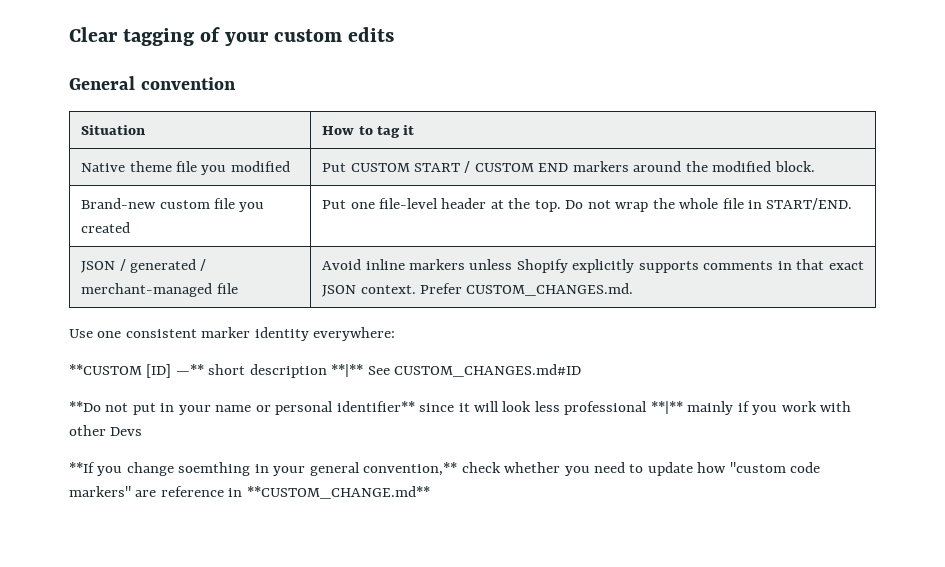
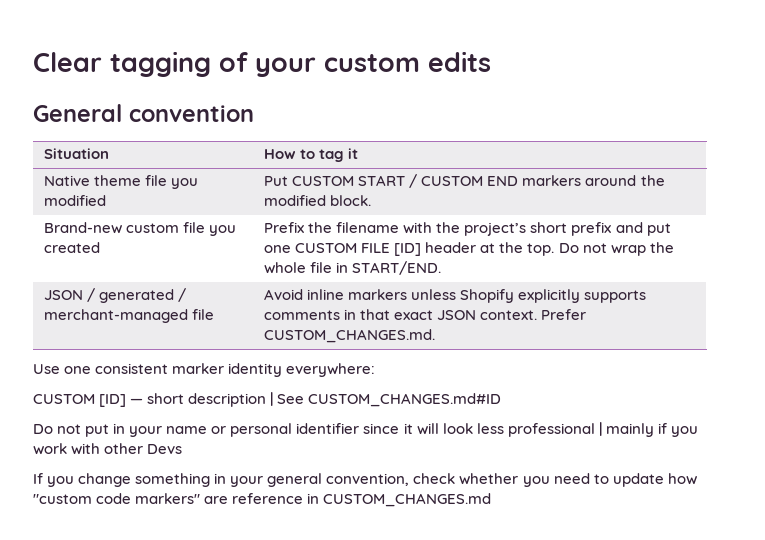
[322,198,439,209] Put one file-level -> [264,222,671,236] [264,243,422,256] Prefix the filename with the project’s short prefix and put one CUSTOM FILE [ID]
[69,364,204,378] **CUSTOM [ID] —** -> [33,394,144,407] CUSTOM [ID] —
[331,364,364,377] **|** -> [270,392,274,406] |
[69,401,101,412] **Do -> [33,424,53,434] Do
[336,401,415,412] identifier** -> [296,423,360,434] identifier
[650,401,683,414] **|** -> [598,422,602,436] |
[69,462,95,473] **If -> [33,473,43,484] If
[178,462,251,476] soemthing -> [135,473,211,487] something
[363,462,458,476] convention,** -> [326,473,410,486] convention,
[246,486,430,499] **CUSTOM_CHANGE.md** -> [323,493,492,507] CUSTOM_CHANGES.md

